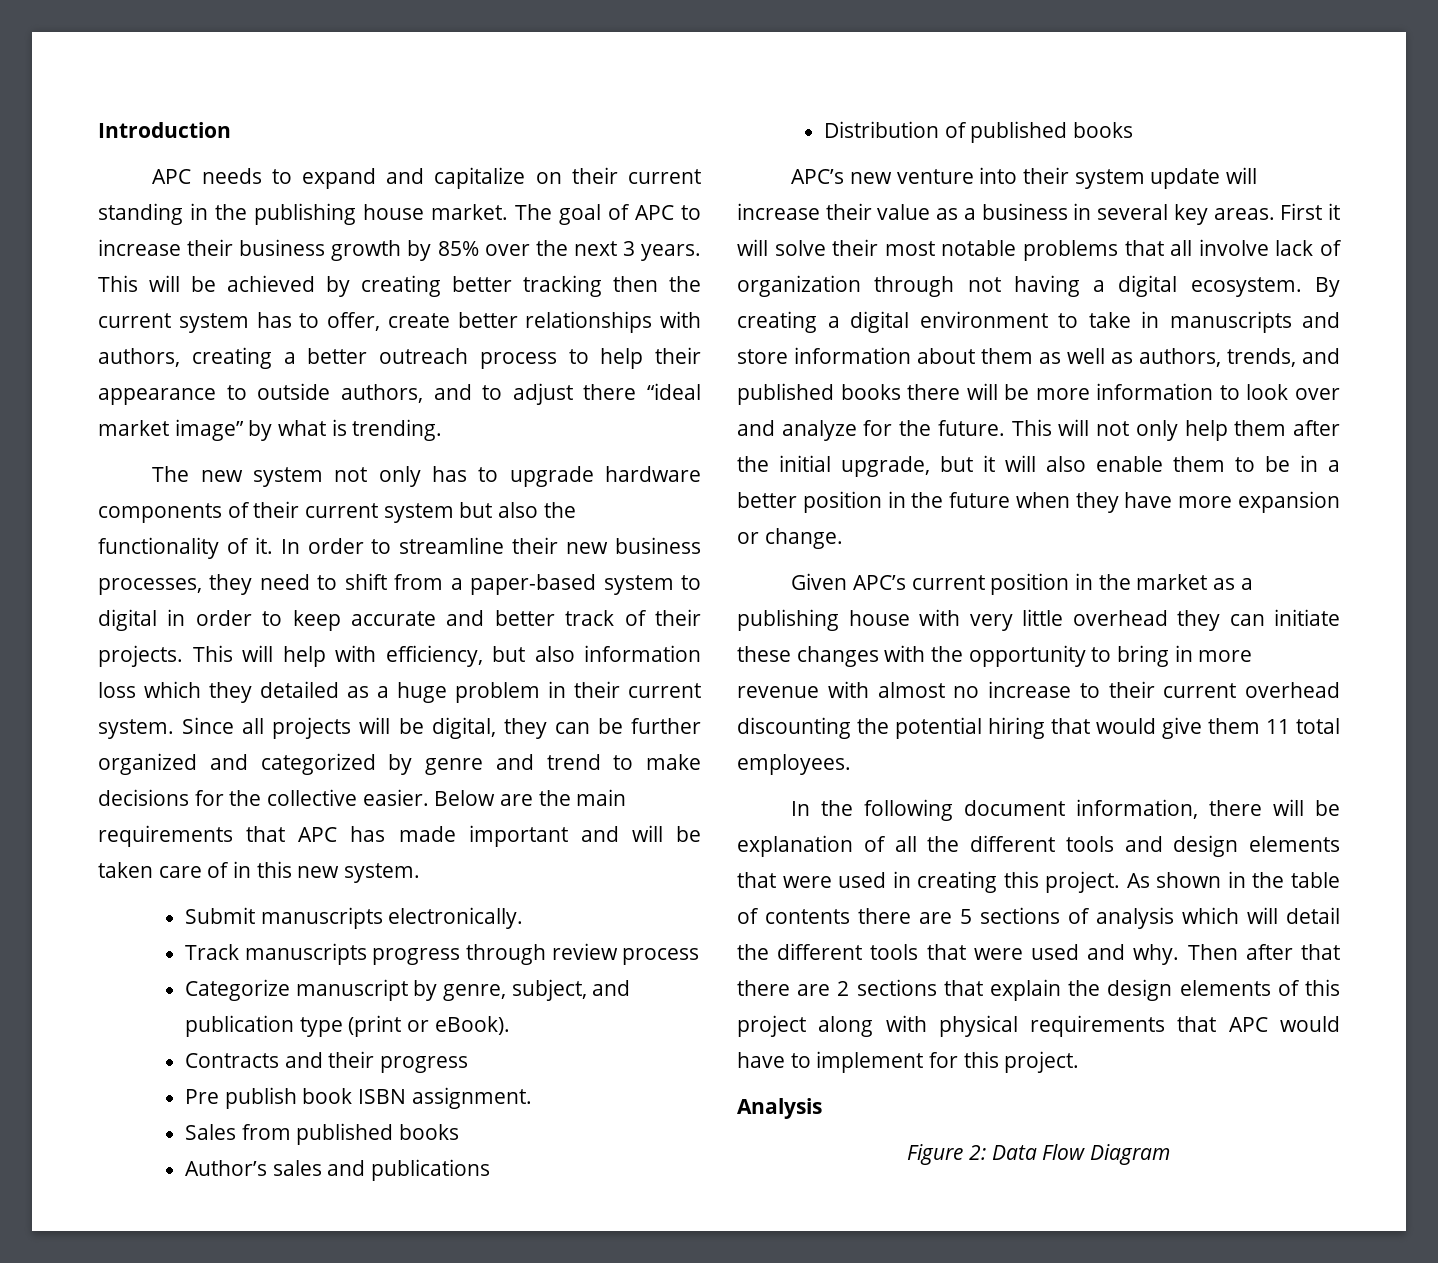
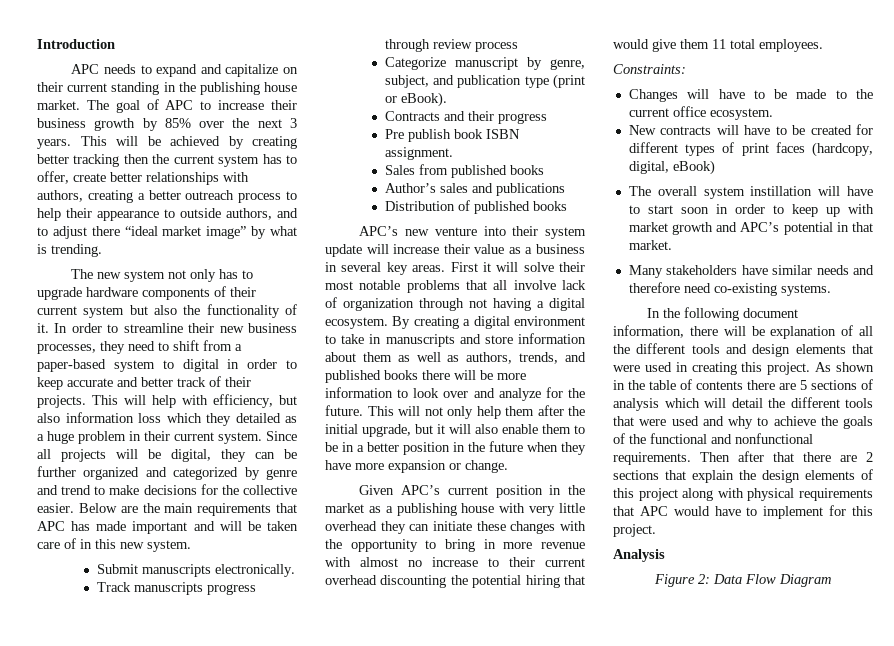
(851, 764) none -> [613,64,686,74] [628,89,873,102] [628,106,773,120] [628,124,873,135] [628,142,873,157] [628,160,715,175] [628,186,873,199] [628,204,874,217] [628,222,873,235] [628,240,672,250] [628,265,874,278] [628,282,831,296] // Constraints: // Changes will have to be made to the current office ecosystem. // New contracts will have to be created for different types of print faces (hardcopy, digital, eBook) // The overall system instillation will have to start soon in order to keep up with market growth and APC’s potential in that market. // Many stakeholders have similar needs and therefore need co-existing systems.
[1133,944,1180,965] why. -> [728,416,873,429] [613,433,813,444] [613,452,691,465] why to achieve the goals of the functional and nonfunctional requirements.

